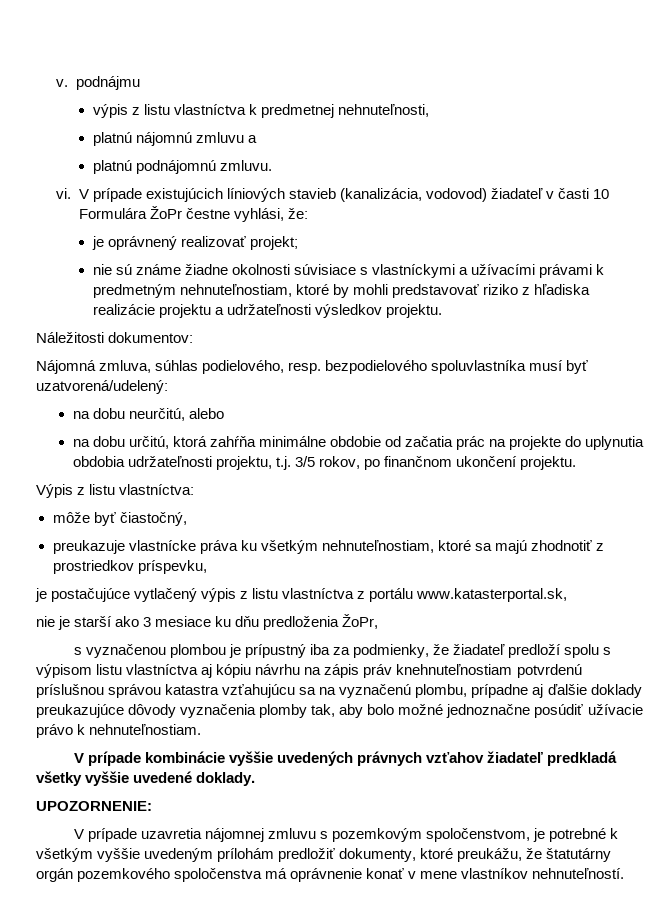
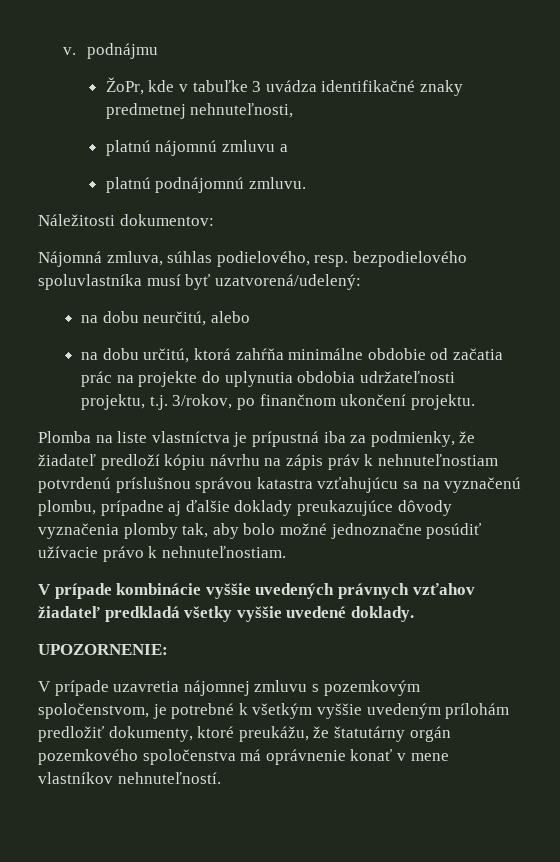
[92,104,258,118] výpis z listu vlastníctva k -> [105,77,463,96] ŽoPr, kde v tabuľke 3 uvádza identifikačné znaky
[56,188,610,202] [78,206,308,222] [91,236,299,250] [92,264,605,278] [92,284,591,298] [92,304,443,318] // vi. V prípade existujúcich líniových stavieb (kanalizácia, vodovod) žiadateľ v časti 10 Formulára ŽoPr čestne vyhlási, že: // je oprávnený realizovať projekt; // nie sú známe žiadne okolnosti súvisiace s vlastníckymi a užívacími právami k predmetným nehnuteľnostiam, ktoré by mohli predstavovať riziko z hľadiska realizácie projektu a udržateľnosti výsledkov projektu. -> (306, 183) none
[294,456,360,469] 3/5 rokov, -> [172,394,233,409] 3/rokov,
[36,484,195,498] [52,512,187,526] [52,540,604,554] [52,560,207,574] [35,588,568,602] [36,614,379,630] [73,644,306,658] Výpis z listu vlastníctva: // môže byť čiastočný, // preukazuje vlastnícke práva ku všetkým nehnuteľnostiam, ktoré sa majú zhodnotiť z prostriedkov príspevku, // je postačujúce vytlačený výpis z listu vlastníctva z portálu www.katasterportal.sk, // nie je starší ako 3 mesiace ku dňu predloženia ŽoPr, // s vyznačenou plombou je prípustný -> [38,431,319,447] Plomba na liste vlastníctva je prípustná
[564,644,612,658] [36,664,213,678] spolu s výpisom listu vlastníctva aj -> (160, 462) none
[396,664,513,675] knehnuteľnostiam -> [364,454,498,466] k nehnuteľnostiam

